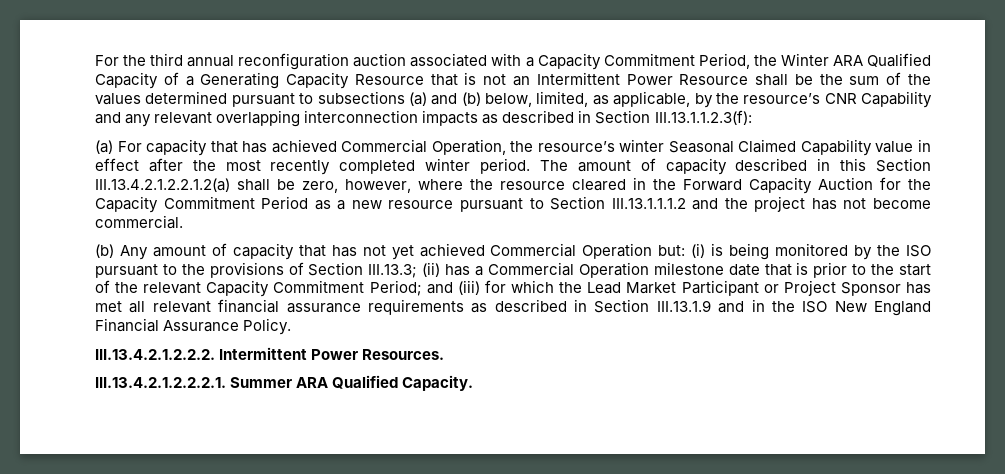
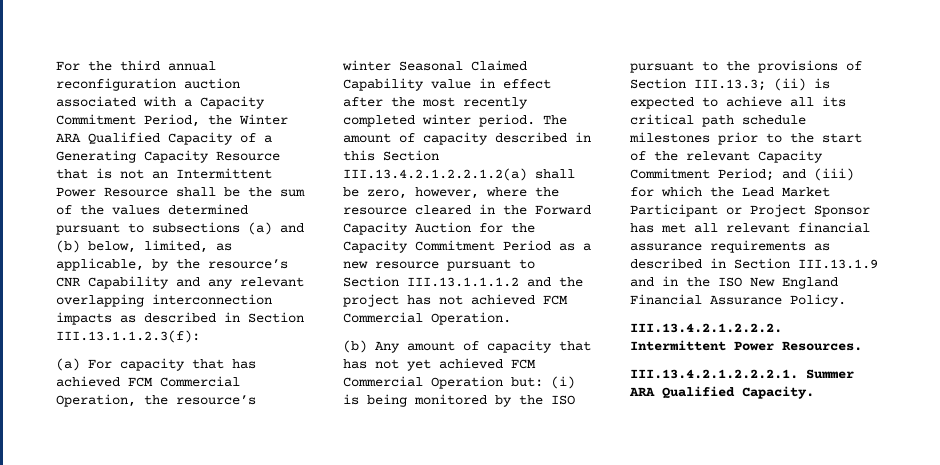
(337, 146) none -> [128,377,153,387] FCM
[873,198,931,209] [95,215,183,229] become commercial. -> [471,294,568,305] [343,312,511,325] achieved FCM Commercial Operation.
(485, 250) none -> [511,359,536,369] FCM
[445,262,809,278] has a Commercial Operation milestone date that is -> [814,78,830,89] [630,96,846,109] [630,114,806,127] [629,132,710,143] is expected to achieve all its critical path schedule milestones

